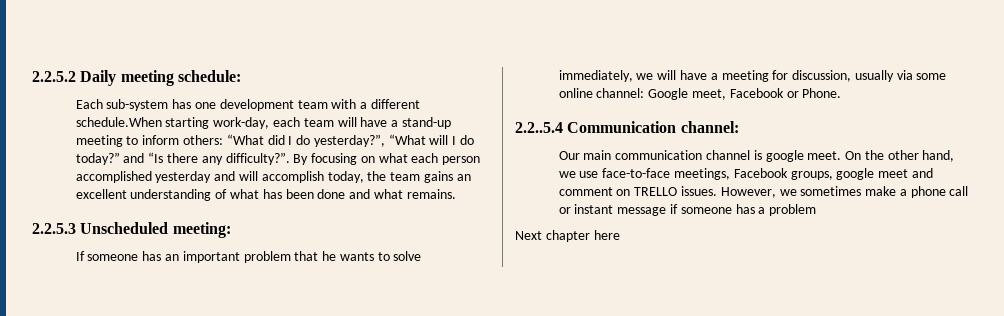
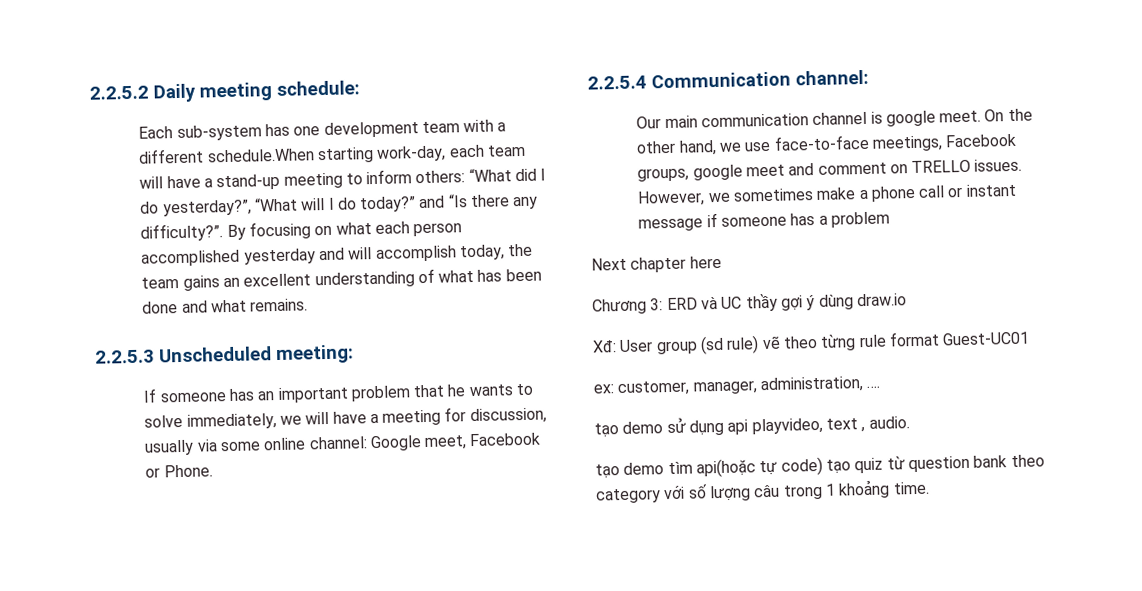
[515,122,563,133] 2.2..5.4 -> [587,75,647,90] 2.2.5.4
(620, 235) none -> [592,293,907,315] [592,331,1031,355] [593,376,881,397] [594,416,910,438] [595,454,1045,479] [595,479,930,504] // Chương 3: ERD và UC thầy gợi ý dùng draw.io // Xđ: User group (sd rule) vẽ theo từng rule format Guest-UC01 // ex: customer, manager, administration, …. // tạo demo sử dụng api playvideo, text , audio. // tạo demo tìm api(hoặc tự code) tạo quiz từ question bank theo category với số lượng câu trong 1 khoảng time.

